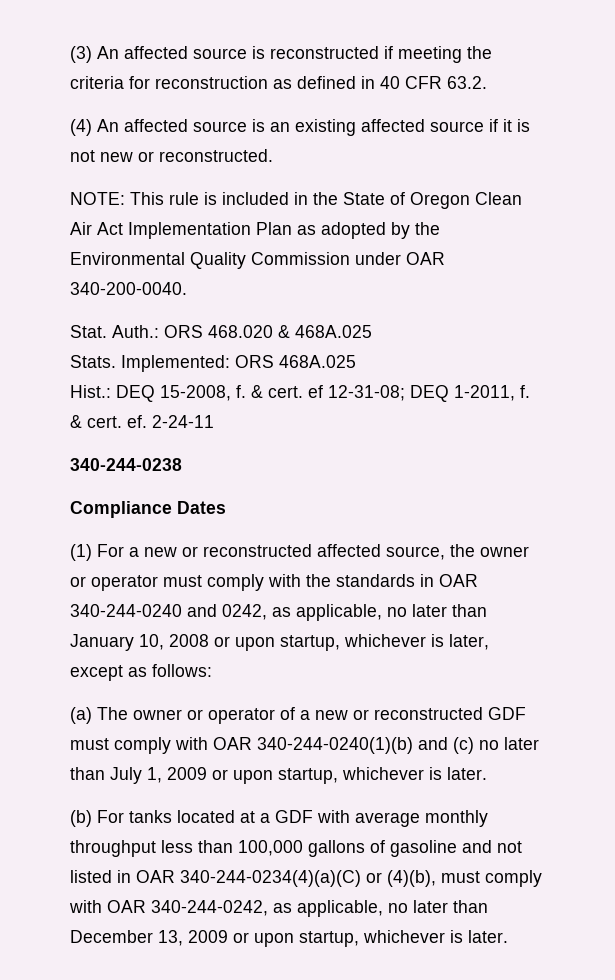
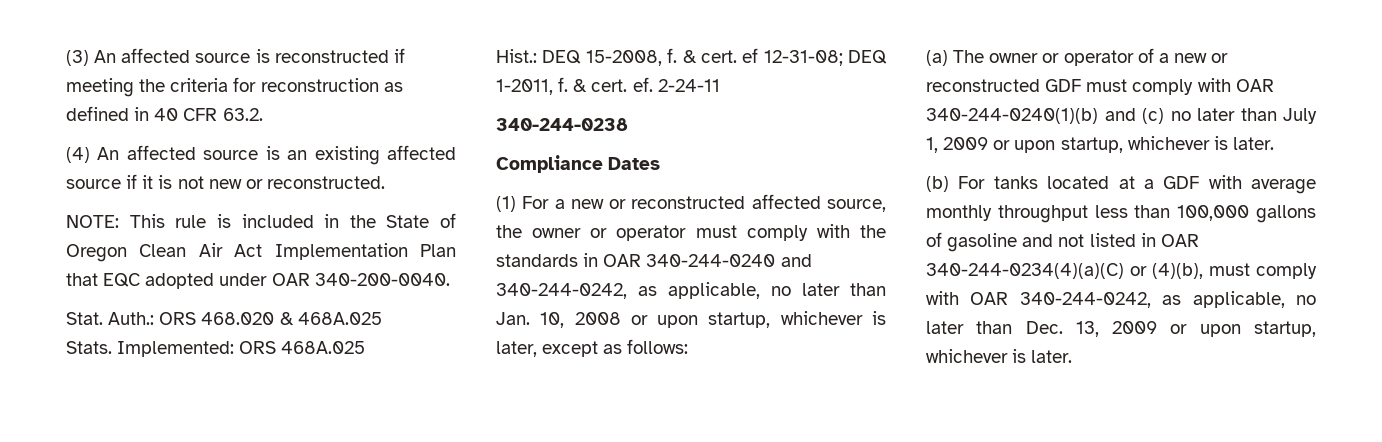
[297,222,440,239] [70,252,350,269] as adopted by the Environmental Quality Commission -> [66,273,215,289] that EQC adopted
[222,604,487,621] [70,634,134,651] 0242, as applicable, no later than January -> [496,282,886,299] [496,312,530,325] 340-244-0242, as applicable, no later than Jan.
[70,930,153,943] December -> [1025,321,1063,334] Dec.

